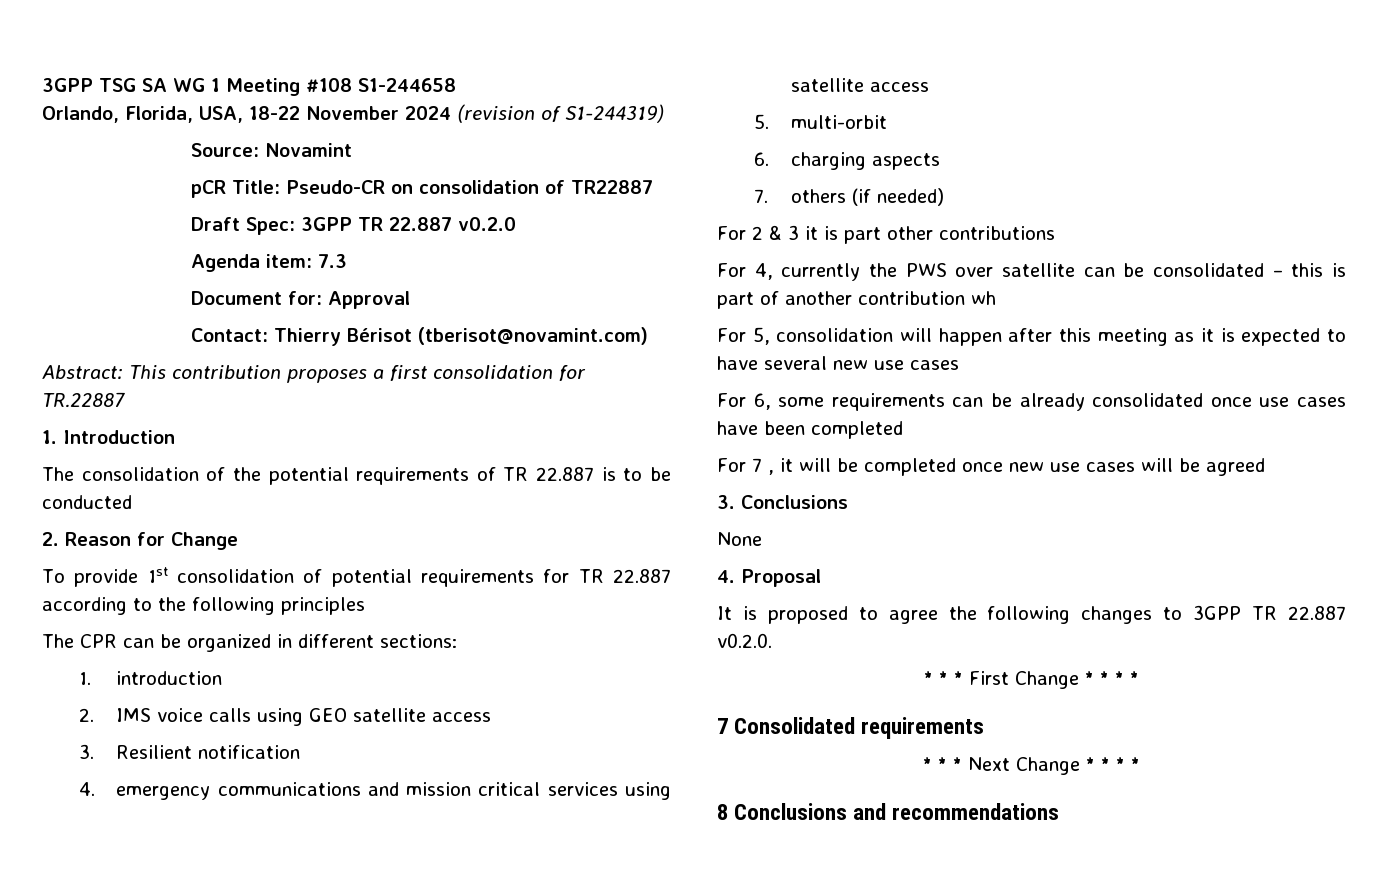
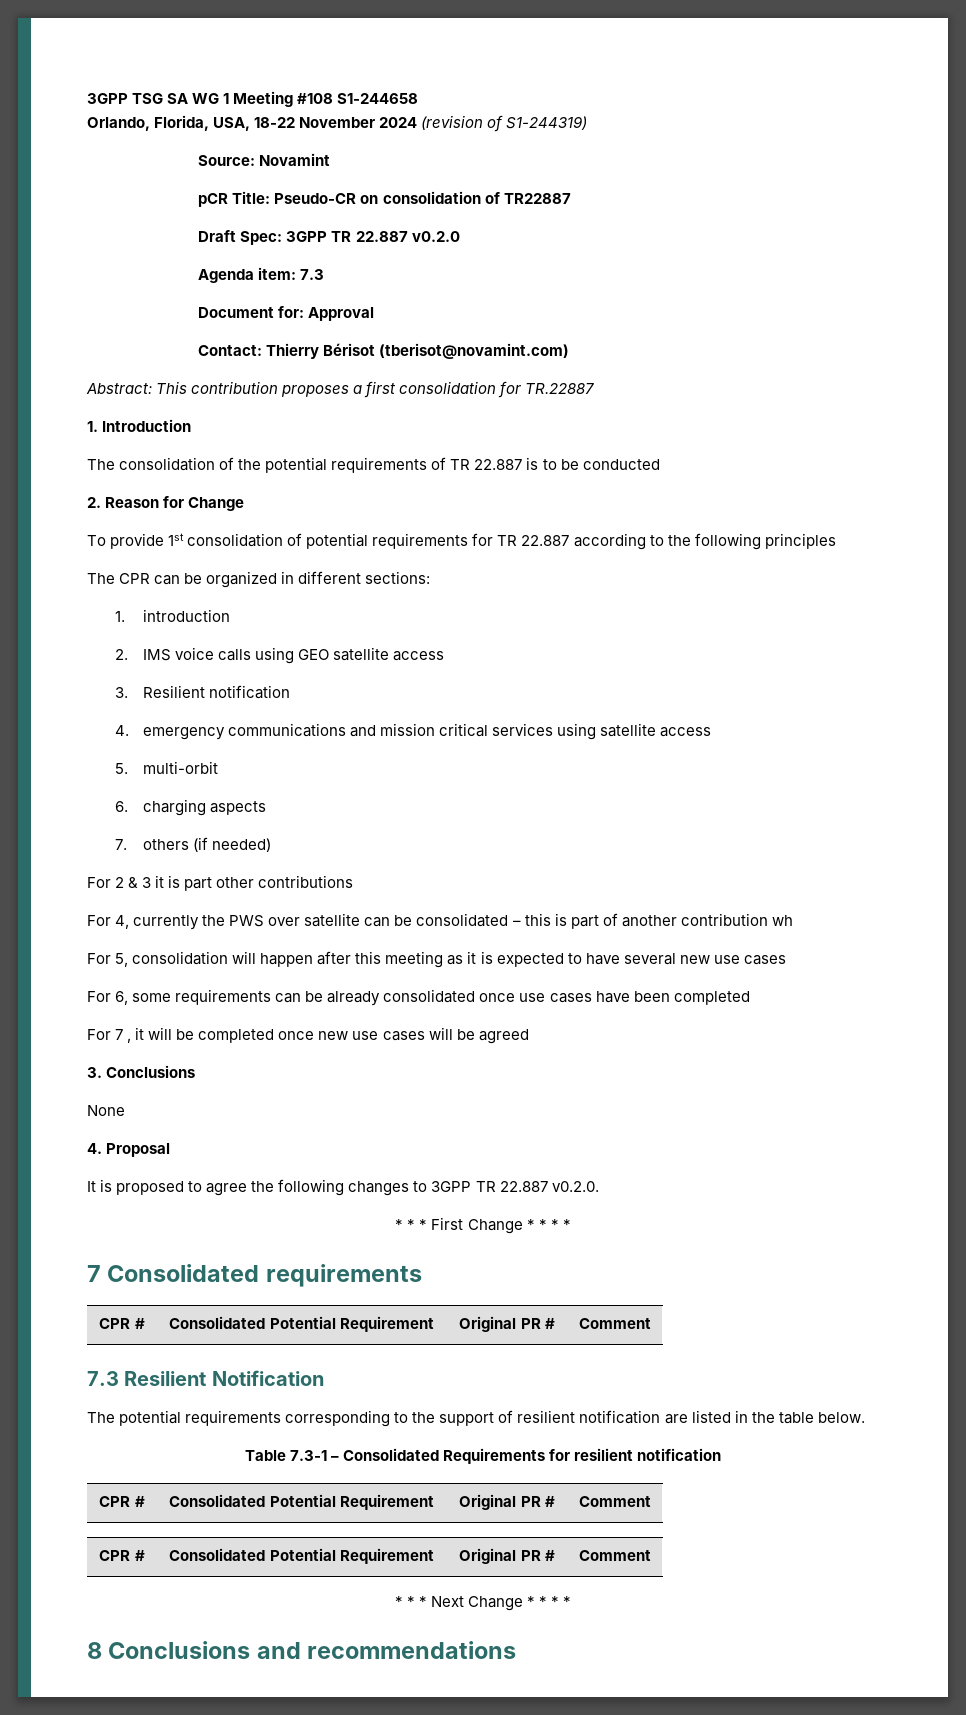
(985, 728) none -> [99,1318,145,1329] [169,1316,434,1332] [459,1316,555,1332] [579,1318,651,1329] [87,1370,324,1386] [87,1410,865,1427] [244,1448,722,1464] [99,1496,145,1507] [169,1494,434,1510] [459,1494,555,1510] [579,1496,651,1507] [99,1550,145,1561] [169,1548,434,1564] [459,1548,555,1564] [579,1550,651,1561] // CPR # | Consolidated Potential Requirement | Original PR # | Comment // 7.3 Resilient Notification // The potential requirements corresponding to the support of resilient notification are listed in the table below. // Table 7.3-1 – Consolidated Requirements for resilient notification // CPR # | Consolidated Potential Requirement | Original PR # | Comment // CPR # | Consolidated Potential Requirement | Original PR # | Comment

